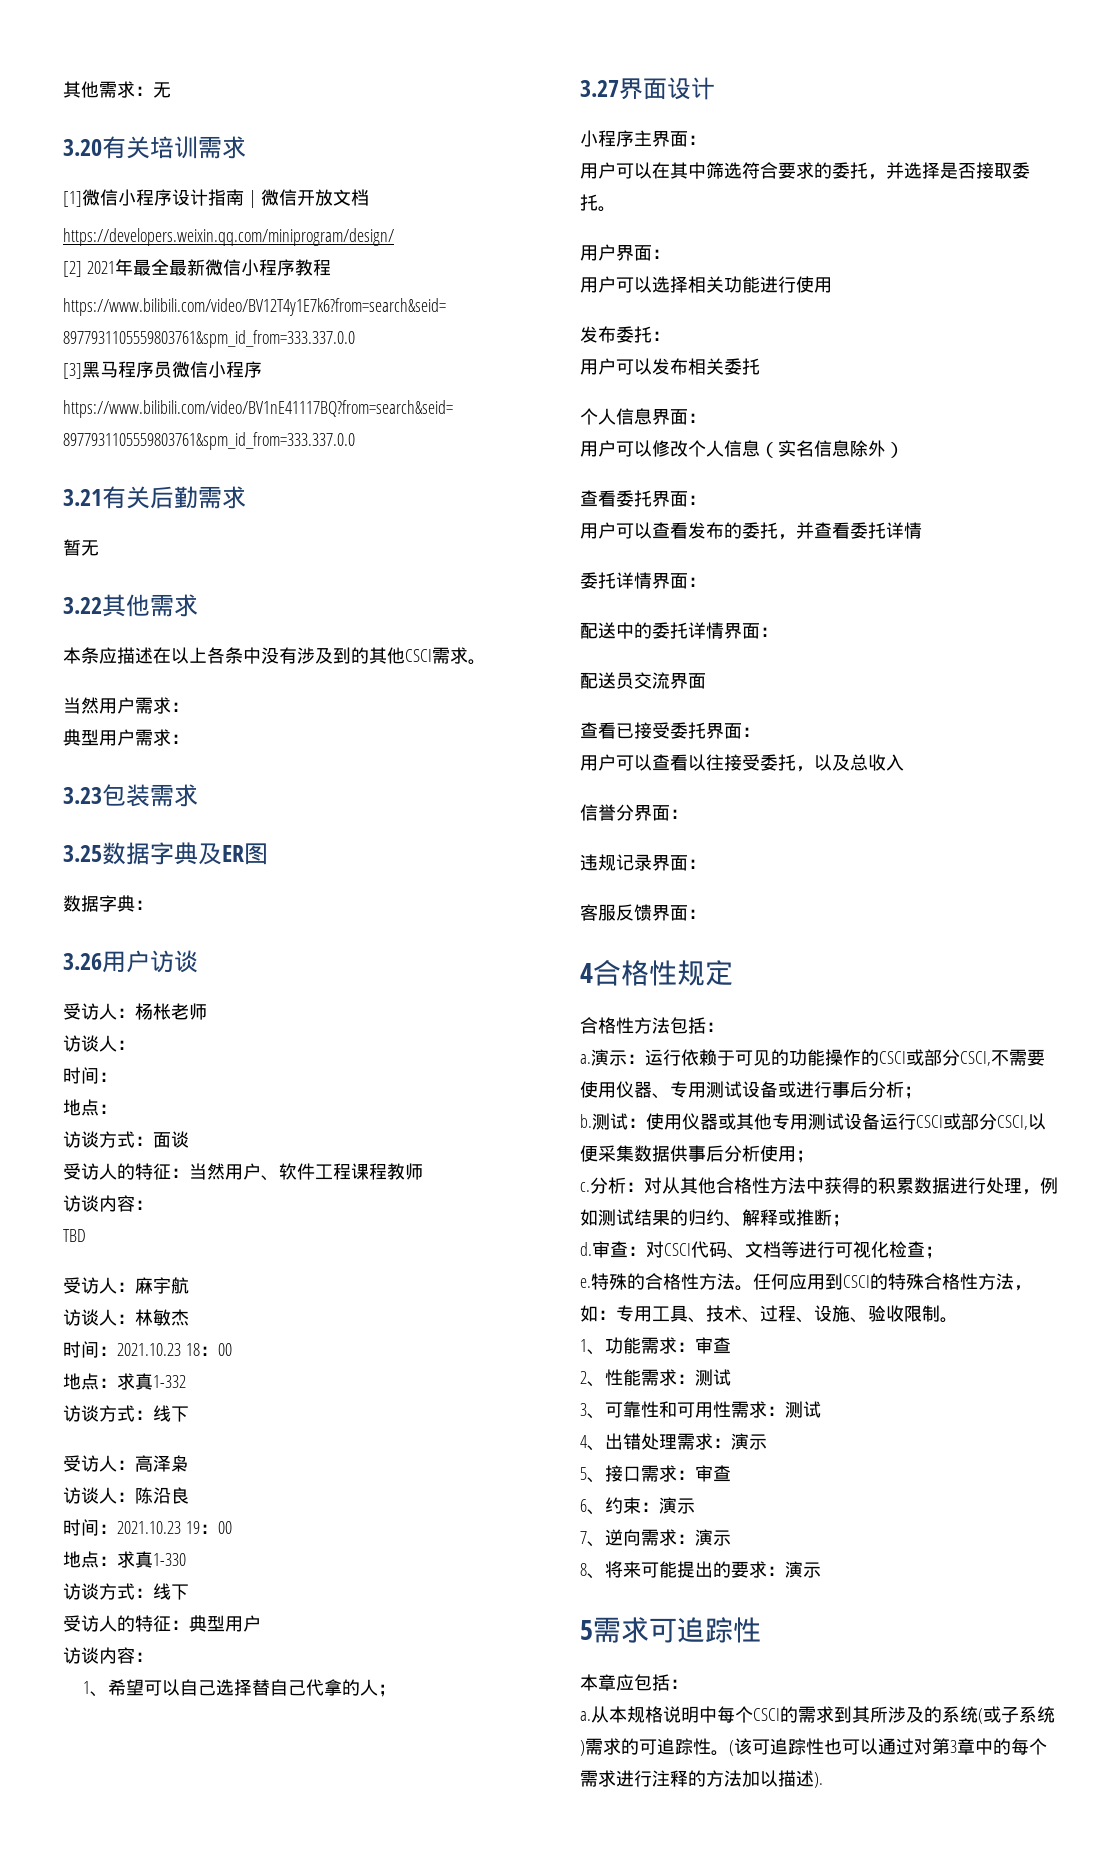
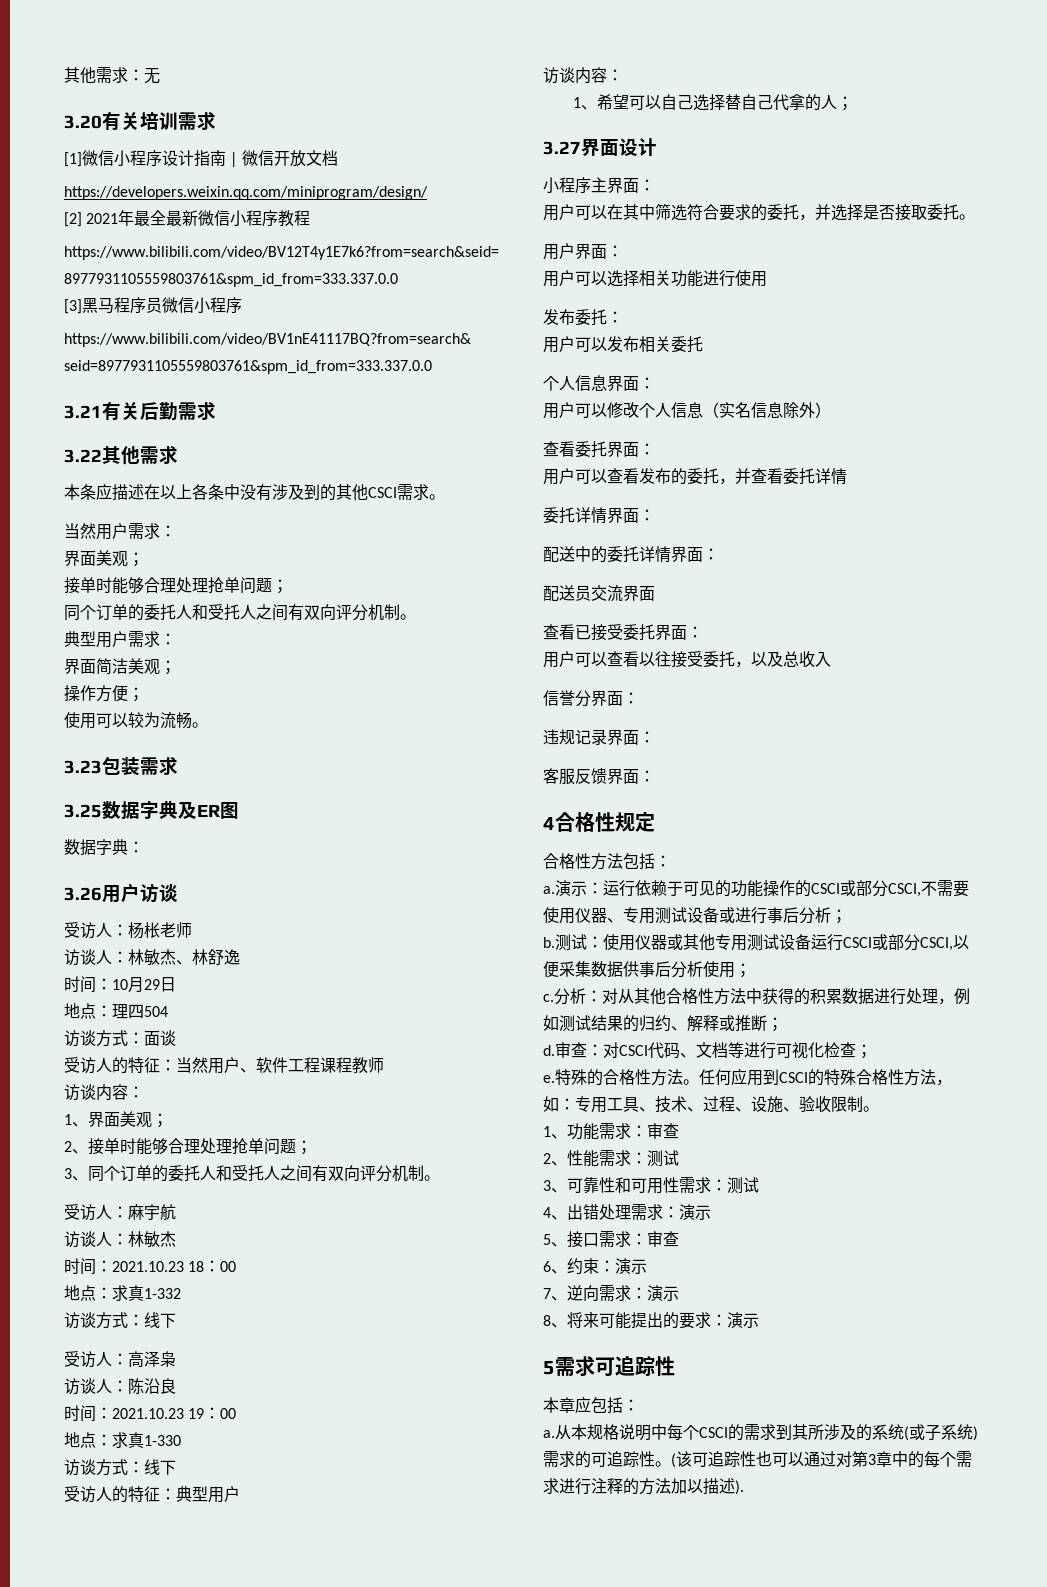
[63,539,99,556] // 暂无 -> (216, 411) none
[63,729,189,746] 典型用户需求： -> [64,550,144,567] [64,577,288,594] [64,604,416,621] [64,631,176,648] [64,658,176,675] [64,685,144,702] [64,712,208,729] 界面美观； // 接单时能够合理处理抢单问题； // 同个订单的委托人和受托人之间有双向评分机制。 // 典型用户需求： // 界面简洁美观； // 操作方便； // 使用可以较为流畅。
[63,1067,117,1084] [63,1099,117,1116] // 时间： // 地点： -> [128,949,240,965] [64,976,176,993] [64,1003,168,1019] 林敏杰、林舒逸 // 时间：10月29日 // 地点：理四504
[63,1229,86,1242] TBD -> [64,1111,168,1128] [64,1138,312,1155] [64,1165,440,1182] 1、界面美观； // 2、接单时能够合理处理抢单问题； // 3、同个订单的委托人和受托人之间有双向评分机制。

